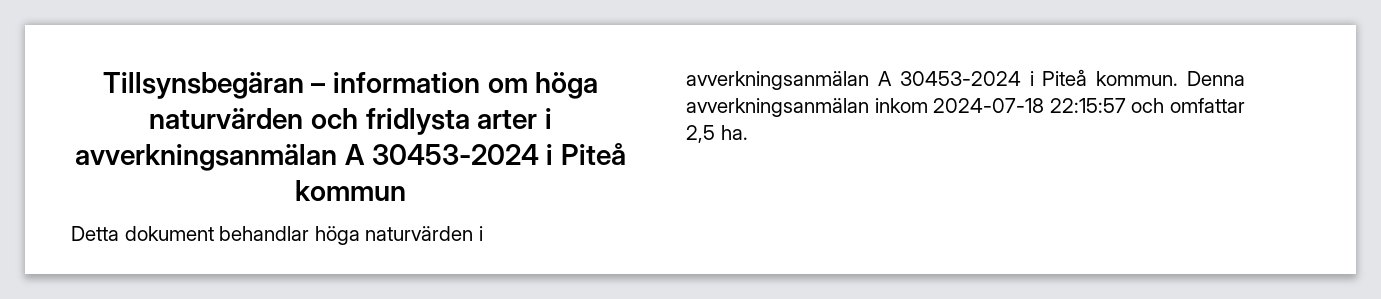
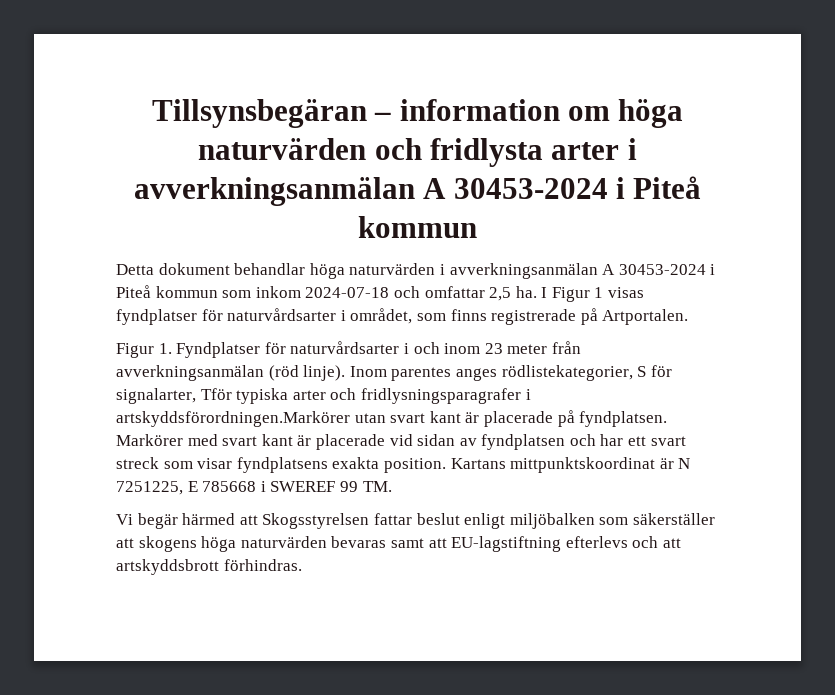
[1096,71,1245,86] [686,98,869,117] kommun. Denna avverkningsanmälan -> [155,286,252,298] kommun som
[1049,98,1126,113] 22:15:57 -> (390, 292) none
(748, 132) none -> [541,287,645,302] [116,308,689,325] [116,341,581,358] [116,365,672,381] [116,388,531,404] [116,410,668,427] [116,434,686,450] [116,457,691,473] [116,481,392,495] [116,513,715,529] [116,536,681,552] [116,559,302,575] I Figur 1 visas fyndplatser för naturvårdsarter i området, som finns registrerade på Artportalen. // Figur 1. Fyndplatser för naturvårdsarter i och inom 23 meter från avverkningsanmälan (röd linje). Inom parentes anges rödlistekategorier, S för signalarter, Tför typiska arter och fridlysningsparagrafer i artskyddsförordningen.Markörer utan svart kant är placerade på fyndplatsen. Markörer med svart kant är placerade vid sidan av fyndplatsen och har ett svart streck som visar fyndplatsens exakta position. Kartans mittpunktskoordinat är N 7251225, E 785668 i SWEREF 99 TM. // Vi begär härmed att Skogsstyrelsen fattar beslut enligt miljöbalken som säkerställer att skogens höga naturvärden bevaras samt att EU-lagstiftning efterlevs och att artskyddsbrott förhindras.

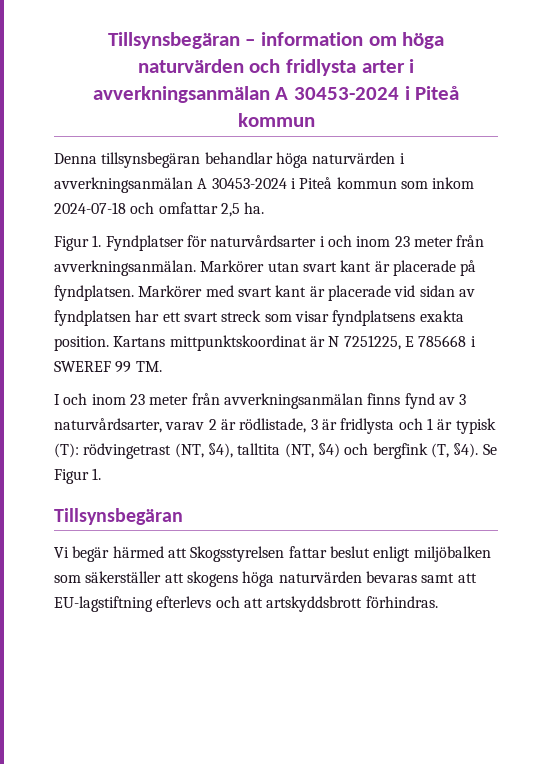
[116,263,230,275] Detta dokument -> [54,152,201,168] Denna tillsynsbegäran
[541,287,645,302] [116,308,689,325] I Figur 1 visas fyndplatser för naturvårdsarter i området, som finns registrerade på Artportalen. -> (265, 208) none
[116,365,672,381] [116,388,531,404] [116,411,350,427] avverkningsanmälan (röd linje). Inom parentes anges rödlistekategorier, S för signalarter, Tför typiska arter och fridlysningsparagrafer i artskyddsförordningen.Markörer -> [54,260,265,276] avverkningsanmälan. Markörer
[569,434,596,446] och -> (131, 318) none
(392, 486) none -> [54,393,467,409] [54,418,496,434] [54,443,497,459] [54,468,102,484] [54,508,183,525] // I och inom 23 meter från avverkningsanmälan finns fynd av 3 naturvårdsarter, varav 2 är rödlistade, 3 är fridlysta och 1 är typisk (T): rödvingetrast (NT, §4), talltita (NT, §4) och bergfink (T, §4). Se Figur 1. // Tillsynsbegäran

